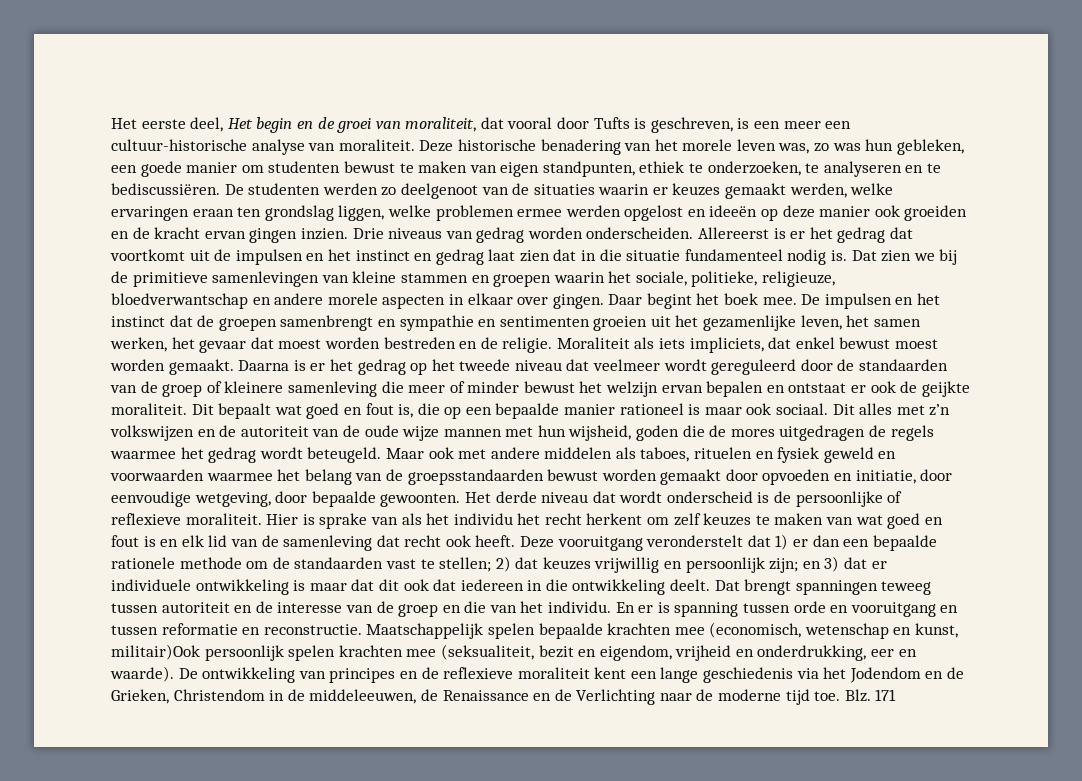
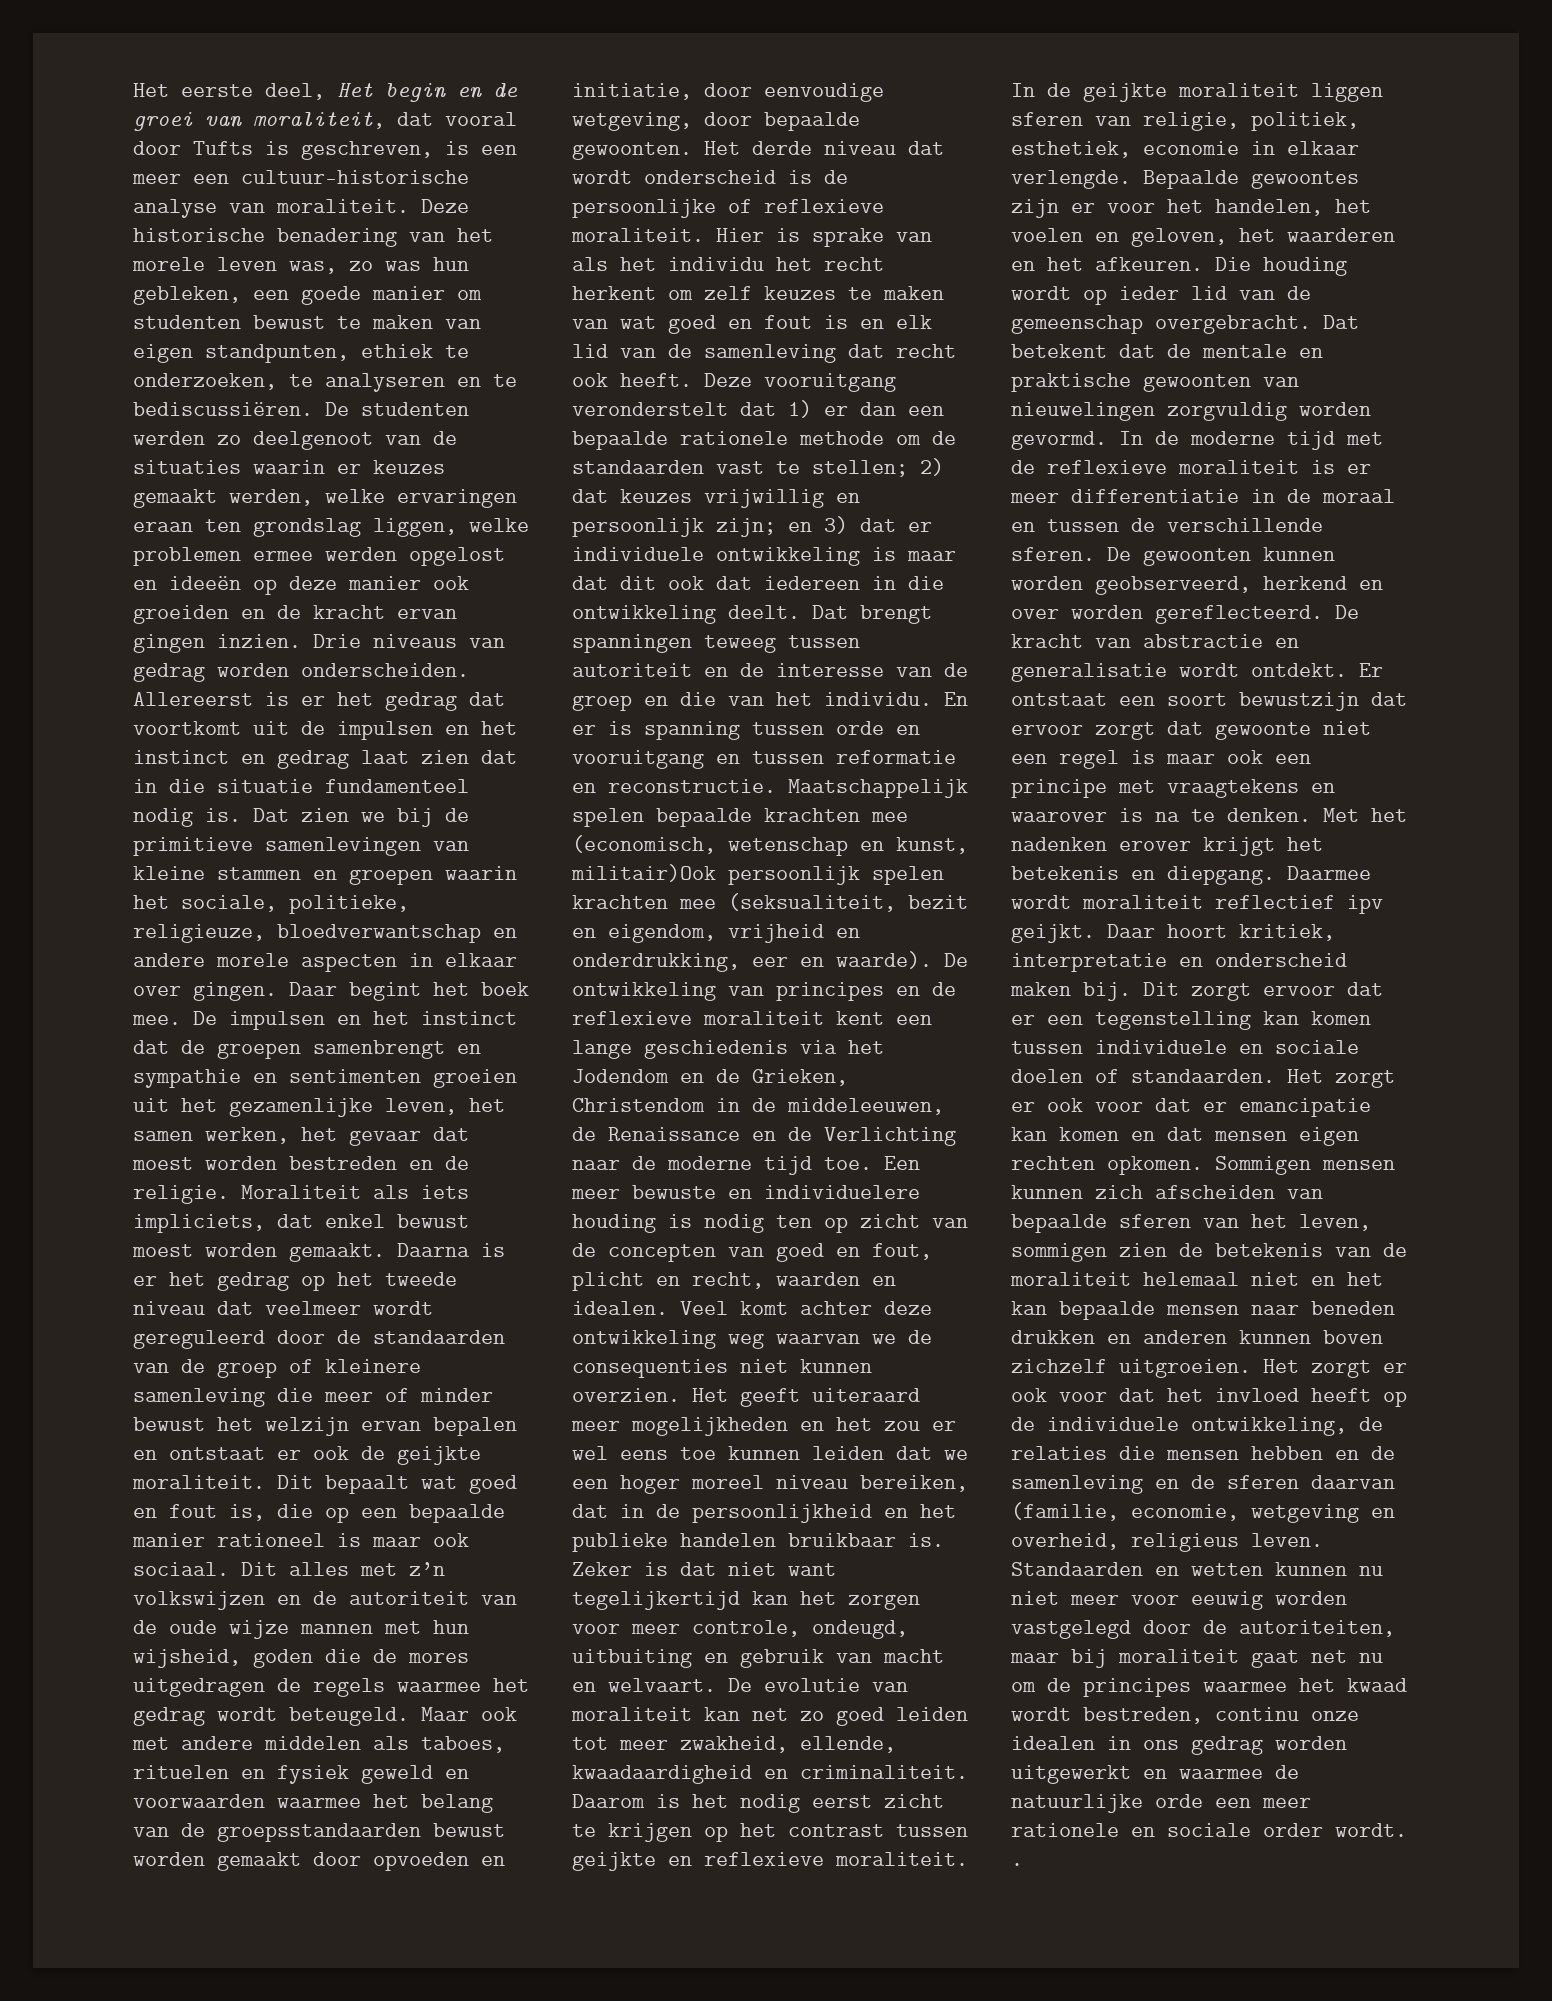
[844,689,897,702] Blz. 171 -> [884,1156,920,1170] [571,1185,920,1199] [572,1214,968,1233] [572,1243,932,1262] [572,1272,896,1291] [572,1301,932,1315] [572,1330,932,1349] [572,1359,872,1378] [572,1388,920,1407] [571,1417,956,1436] [572,1446,968,1460] [572,1475,968,1494] [572,1504,956,1523] [572,1533,944,1552] [572,1562,836,1576] [572,1591,920,1610] [572,1620,908,1639] [572,1649,944,1668] [572,1678,908,1692] [571,1707,968,1726] [572,1736,896,1753] [572,1765,968,1784] [572,1794,944,1813] [572,1823,968,1842] [572,1852,968,1871] [1011,83,1383,102] [1011,112,1359,131] [1011,141,1359,158] [1011,170,1359,189] [1011,199,1371,218] [1011,228,1395,247] [1011,257,1347,276] [1011,286,1311,305] [1011,315,1359,334] [1011,344,1323,358] [1011,373,1299,392] [1011,402,1371,421] [1011,431,1383,450] [1011,460,1371,474] [1010,489,1395,503] [1011,518,1323,532] [1011,547,1335,566] [1011,576,1383,595] [1011,605,1359,624] [1011,634,1299,648] [1011,663,1383,682] [1011,692,1407,711] [1011,721,1371,740] [1011,750,1311,769] [1011,779,1335,798] [1011,808,1407,822] [1011,837,1323,856] [1011,866,1371,885] [1011,895,1383,914] [1011,924,1335,943] [1011,953,1347,972] [1010,982,1383,1001] [1011,1011,1371,1030] [1011,1040,1359,1054] [1011,1069,1395,1088] [1011,1098,1371,1117] [1011,1127,1359,1146] [1011,1156,1395,1175] [1011,1185,1323,1199] [1011,1214,1371,1233] [1011,1243,1407,1262] [1010,1272,1383,1286] [1011,1301,1395,1320] [1011,1330,1383,1344] [1011,1359,1407,1378] [1011,1388,1407,1407] [1011,1417,1383,1436] [1011,1446,1395,1460] [1011,1475,1395,1494] [1011,1502,1395,1523] [1011,1533,1323,1552] [1011,1562,1383,1576] [1011,1591,1347,1610] [1011,1620,1395,1639] [1010,1649,1383,1668] [1011,1678,1407,1697] [1011,1707,1359,1724] [1011,1736,1347,1755] [1011,1765,1299,1784] [1011,1794,1311,1813] [1011,1823,1407,1837] [1011,1863,1023,1866] Een meer bewuste en individuelere houding is nodig ten op zicht van de concepten van goed en fout, plicht en recht, waarden en idealen. Veel komt achter deze ontwikkeling weg waarvan we de consequenties niet kunnen overzien. Het geeft uiteraard meer mogelijkheden en het zou er wel eens toe kunnen leiden dat we een hoger moreel niveau bereiken, dat in de persoonlijkheid en het publieke handelen bruikbaar is. Zeker is dat niet want tegelijkertijd kan het zorgen voor meer controle, ondeugd, uitbuiting en gebruik van macht en welvaart. De evolutie van moraliteit kan net zo goed leiden tot meer zwakheid, ellende, kwaadaardigheid en criminaliteit. Daarom is het nodig eerst zicht te krijgen op het contrast tussen geijkte en reflexieve moraliteit. In de geijkte moraliteit liggen sferen van religie, politiek, esthetiek, economie in elkaar verlengde. Bepaalde gewoontes zijn er voor het handelen, het voelen en geloven, het waarderen en het afkeuren. Die houding wordt op ieder lid van de gemeenschap overgebracht. Dat betekent dat de mentale en praktische gewoonten van nieuwelingen zorgvuldig worden gevormd. In de moderne tijd met de reflexieve moraliteit is er meer differentiatie in de moraal en tussen de verschillende sferen. De gewoonten kunnen worden geobserveerd, herkend en over worden gereflecteerd. De kracht van abstractie en generalisatie wordt ontdekt. Er ontstaat een soort bewustzijn dat ervoor zorgt dat gewoonte niet een regel is maar ook een principe met vraagtekens en waarover is na te denken. Met het nadenken erover krijgt het betekenis en diepgang. Daarmee wordt moraliteit reflectief ipv geijkt. Daar hoort kritiek, interpretatie en onderscheid maken bij. Dit zorgt ervoor dat er een tegenstelling kan komen tussen individuele en sociale doelen of standaarden. Het zorgt er ook voor dat er emancipatie kan komen en dat mensen eigen rechten opkomen. Sommigen mensen kunnen zich afscheiden van bepaalde sferen van het leven, sommigen zien de betekenis van de moraliteit helemaal niet en het kan bepaalde mensen naar beneden drukken en anderen kunnen boven zichzelf uitgroeien. Het zorgt er ook voor dat het invloed heeft op de individuele ontwikkeling, de relaties die mensen hebben en de samenleving en de sferen daarvan (familie, economie, wetgeving en overheid, religieus leven. Standaarden en wetten kunnen nu niet meer voor eeuwig worden vastgelegd door de autoriteiten, maar bij moraliteit gaat net nu om de principes waarmee het kwaad wordt bestreden, continu onze idealen in ons gedrag worden uitgewerkt en waarmee de natuurlijke orde een meer rationele en sociale order wordt. .

